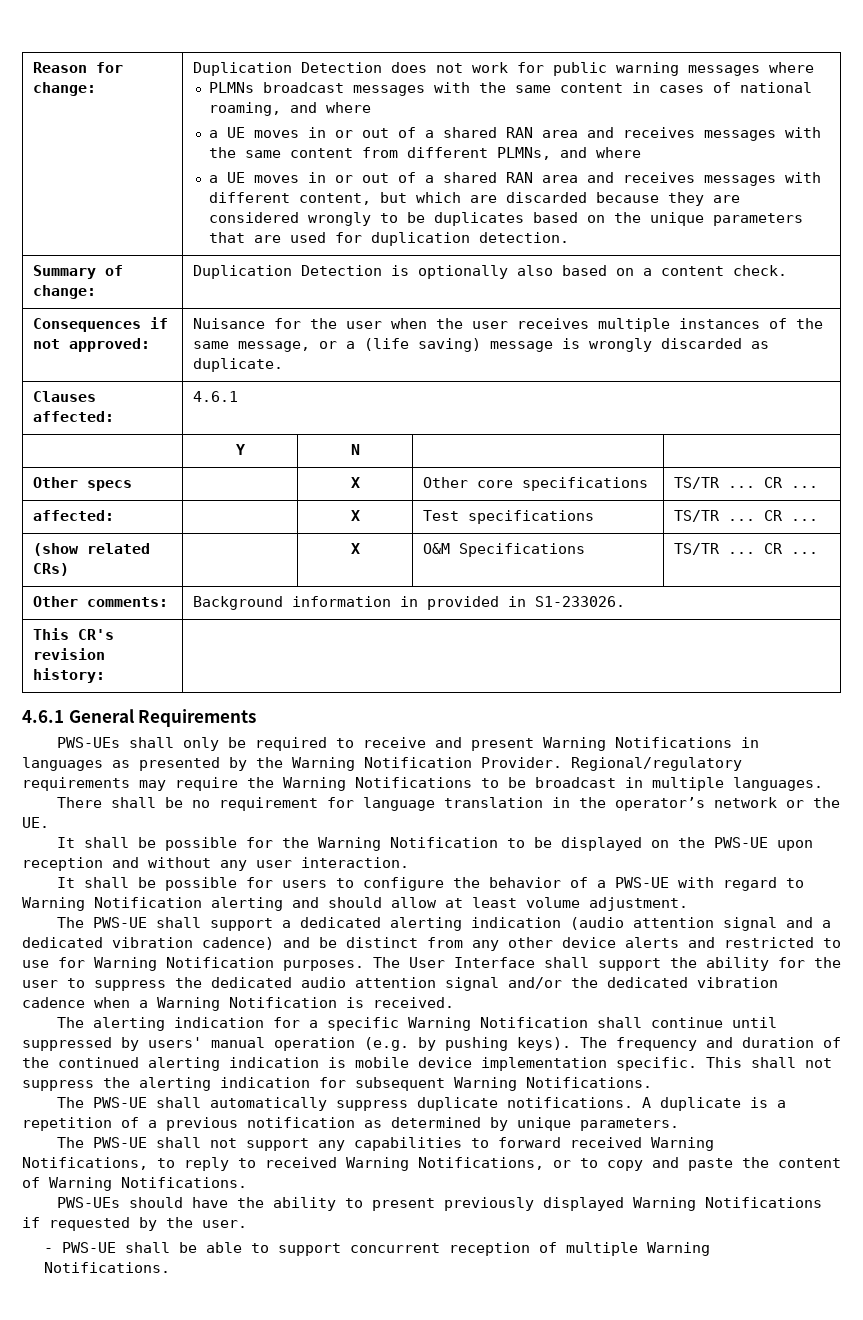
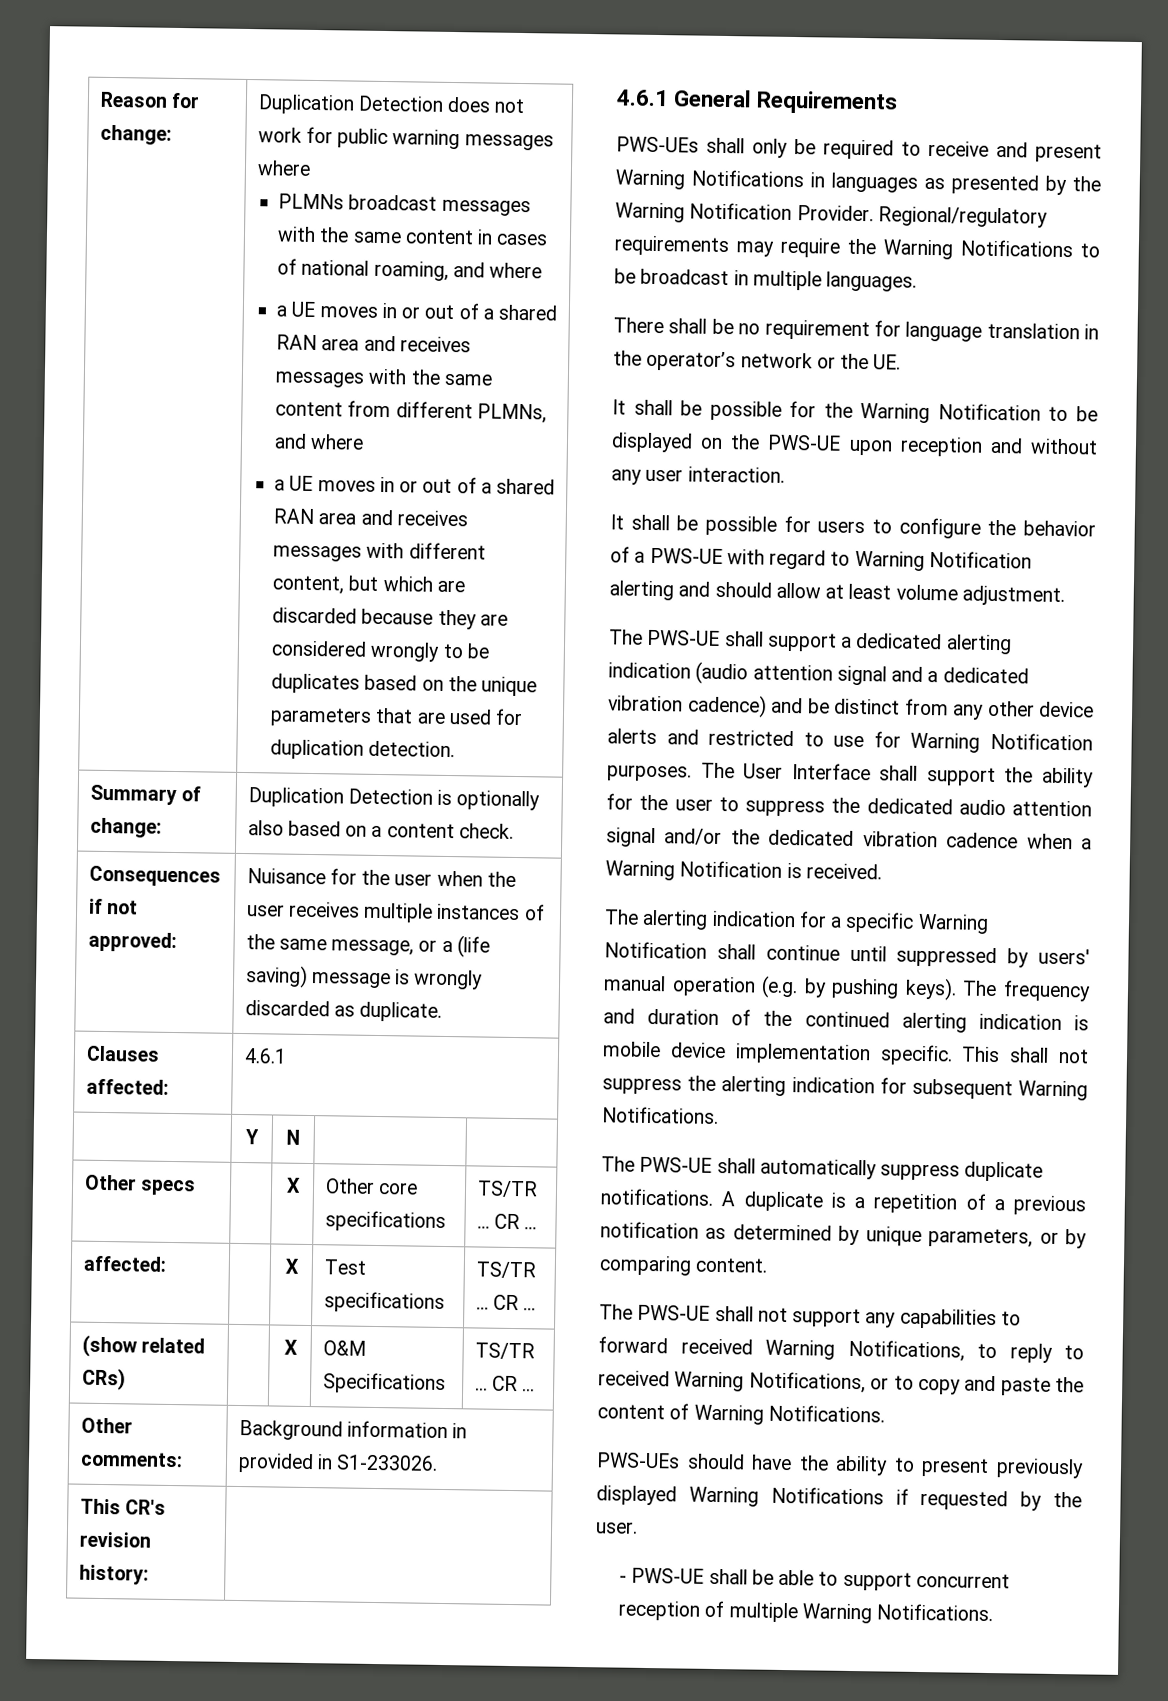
[580,1118,679,1131] parameters. -> [928,1228,1087,1249] [599,1255,769,1276] parameters, or by comparing content.

